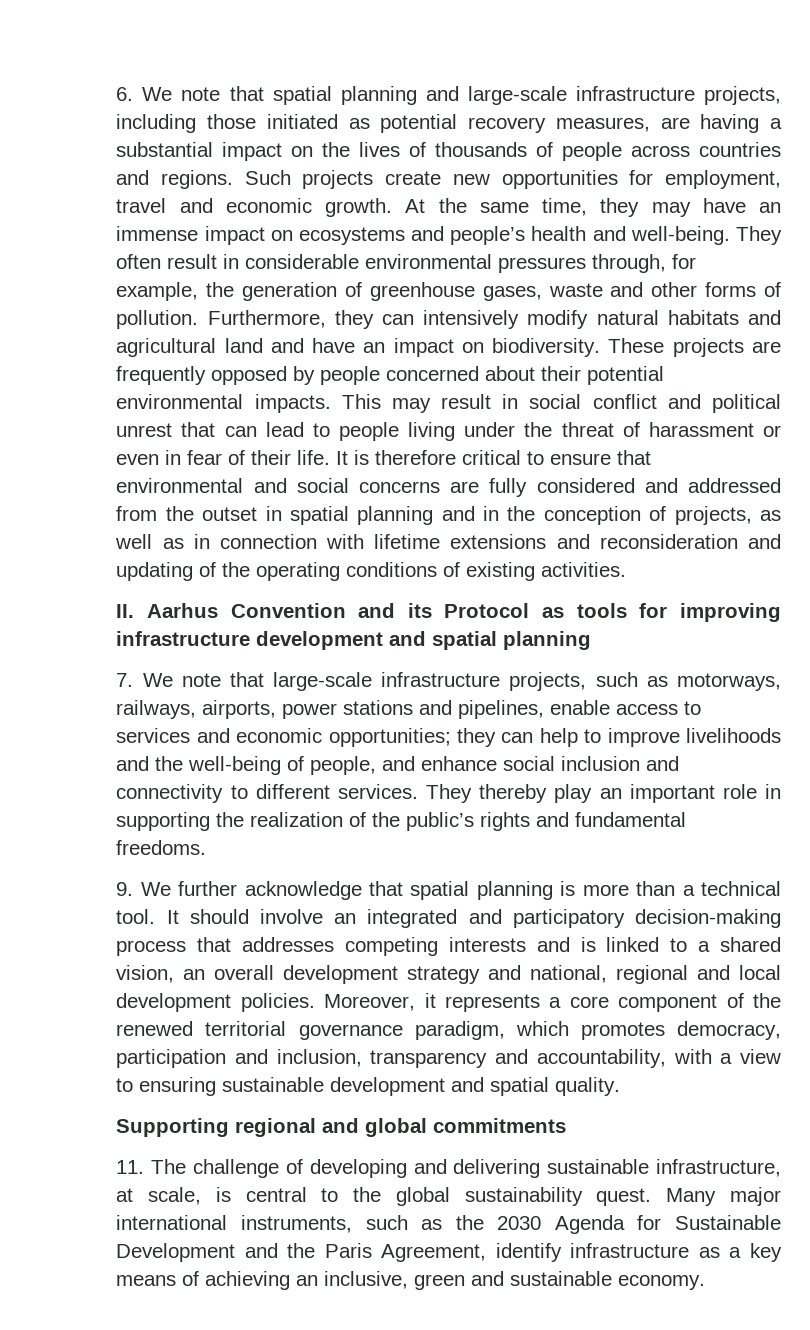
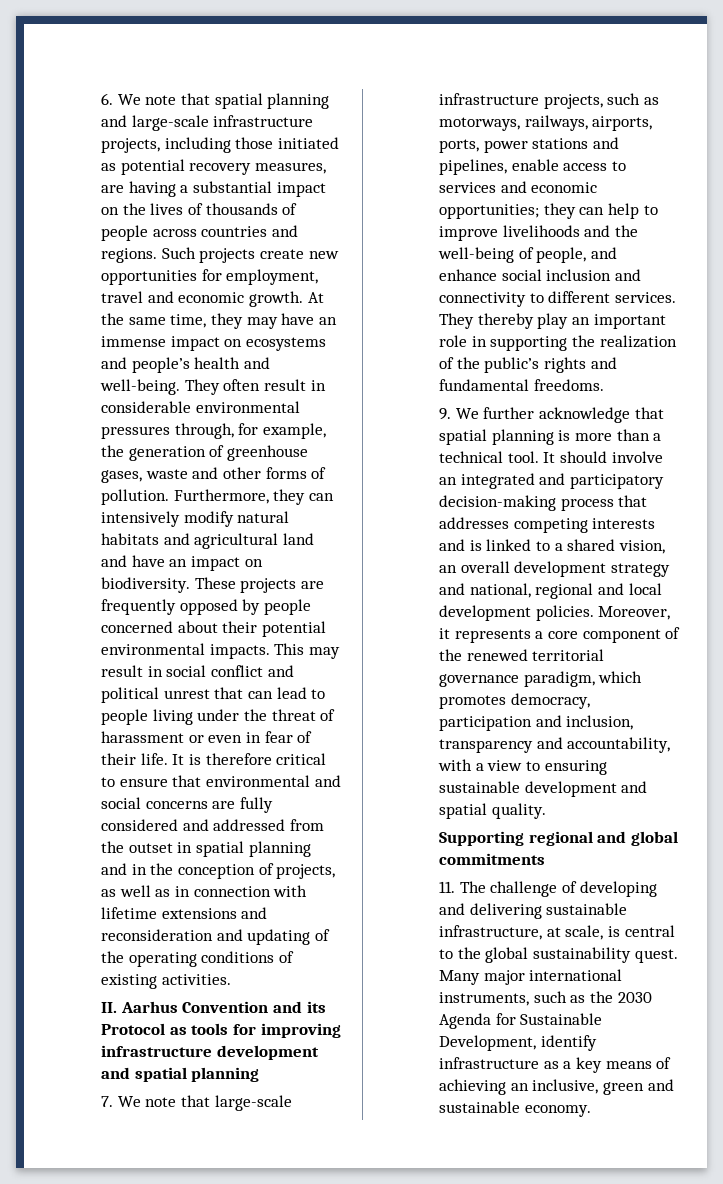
(277, 709) none -> [439,139,480,153] ports,
[116,1243,487,1262] Development and the Paris Agreement, -> [439,1035,537,1051] Development,

